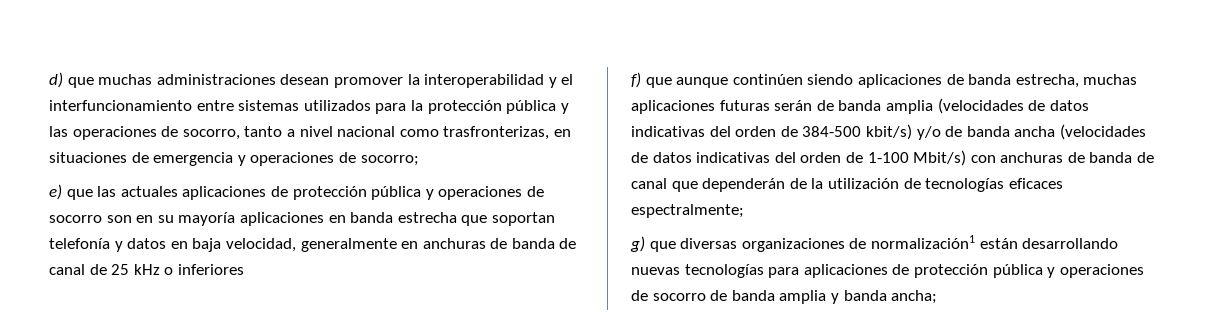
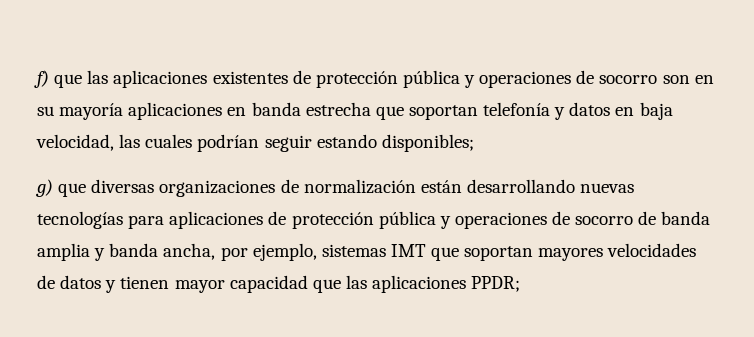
[49,72,574,88] [49,100,569,114] [49,126,571,140] [49,152,419,166] [49,184,267,200] d) que muchas administraciones desean promover la interoperabilidad y el interfuncionamiento entre sistemas utilizados para la protección pública y las operaciones de socorro, tanto a nivel nacional como trasfronterizas, en situaciones de emergencia y operaciones de socorro; // e) que las actuales aplicaciones -> [34,70,288,88] f) que las aplicaciones existentes
[300,238,577,252] [49,264,244,275] [631,72,1138,88] [631,98,1089,114] [631,124,1146,140] [631,150,1155,166] [631,178,1063,192] [631,204,744,218] generalmente en anchuras de banda de canal de 25 kHz o inferiores // f) que aunque continúen siendo aplicaciones de banda estrecha, muchas aplicaciones futuras serán de banda amplia (velocidades de datos indicativas del orden de 384-500 kbit/s) y/o de banda ancha (velocidades de datos indicativas del orden de 1-100 Mbit/s) con anchuras de banda de canal que dependerán de la utilización de tecnologías eficaces espectralmente; -> [119,134,474,152] las cuales podrían seguir estando disponibles;
[870,235,975,249] normalización1 -> [303,179,416,194] normalización
[891,290,938,304] ancha; -> [163,243,697,261] [37,275,521,293] ancha, por ejemplo, sistemas IMT que soportan mayores velocidades de datos y tienen mayor capacidad que las aplicaciones PPDR;

